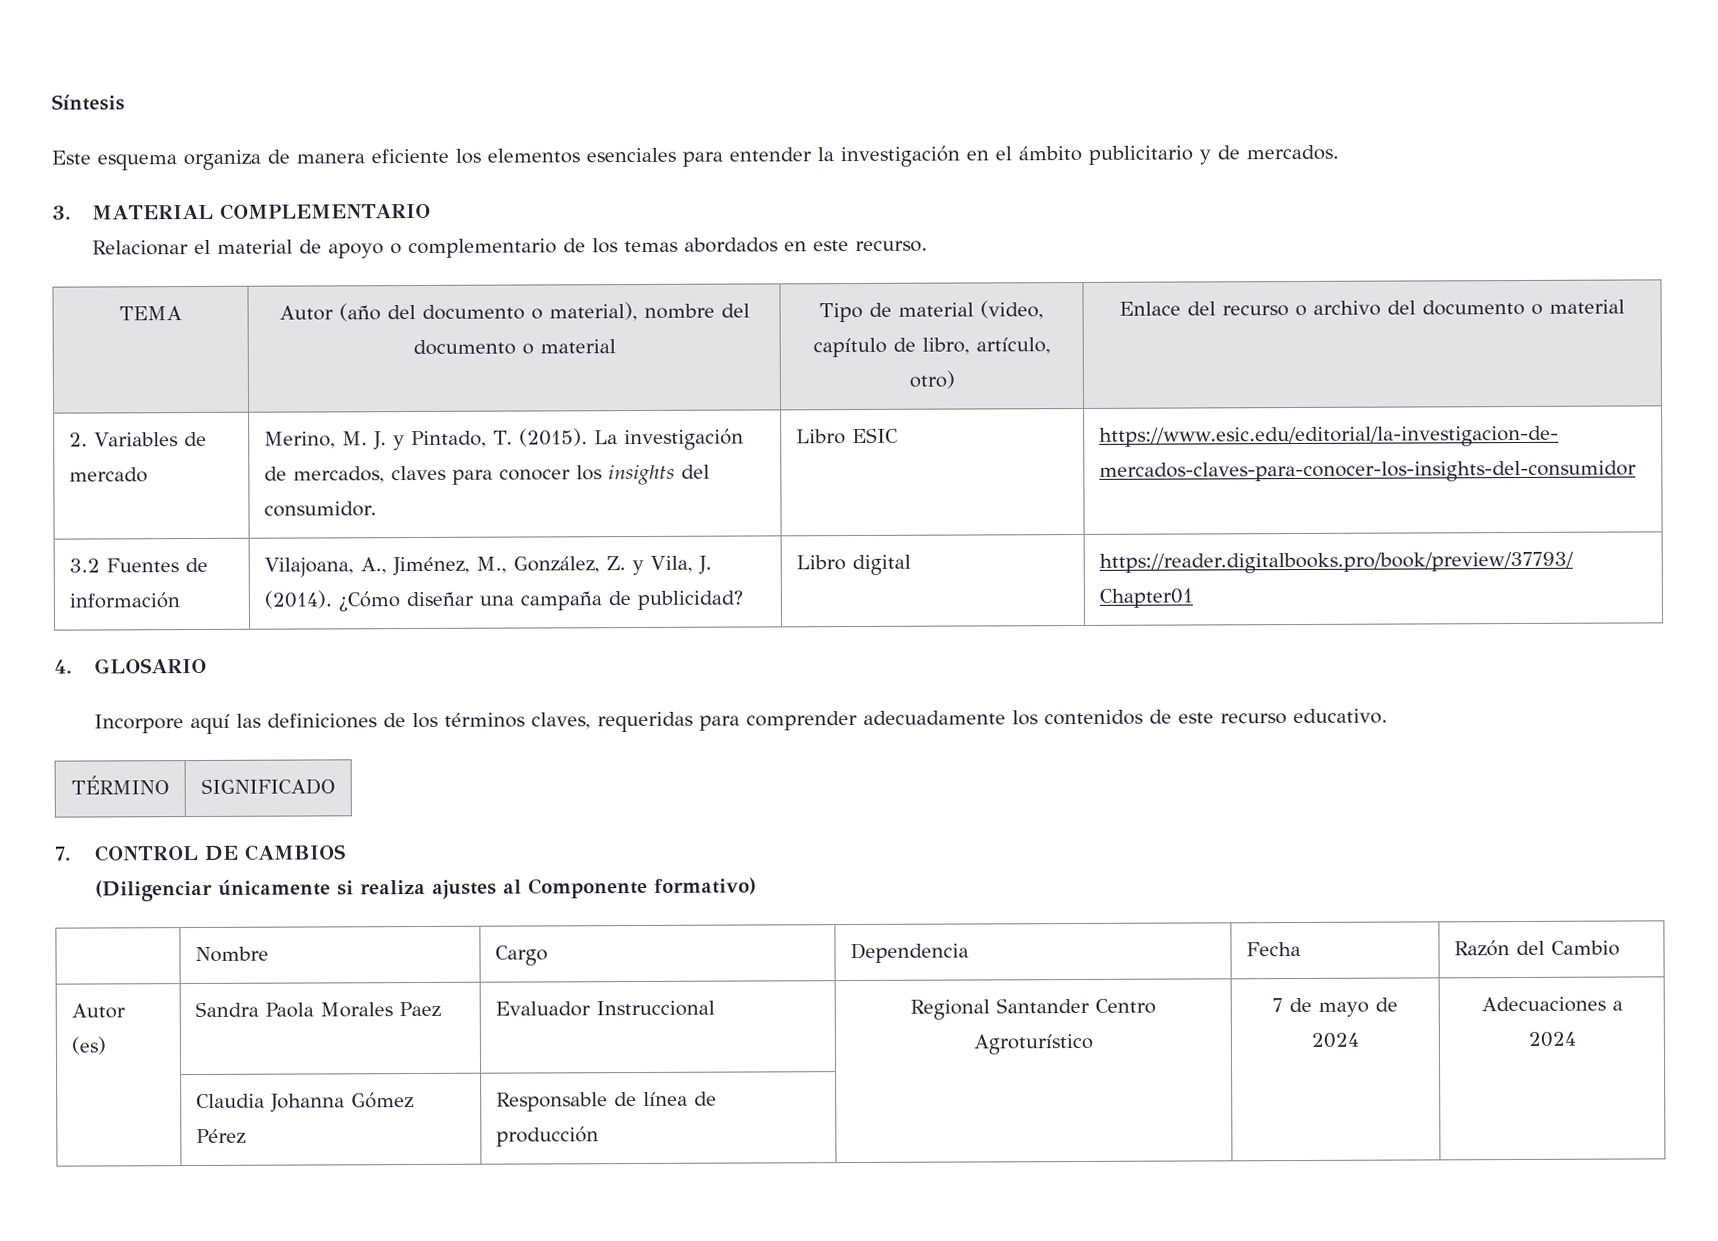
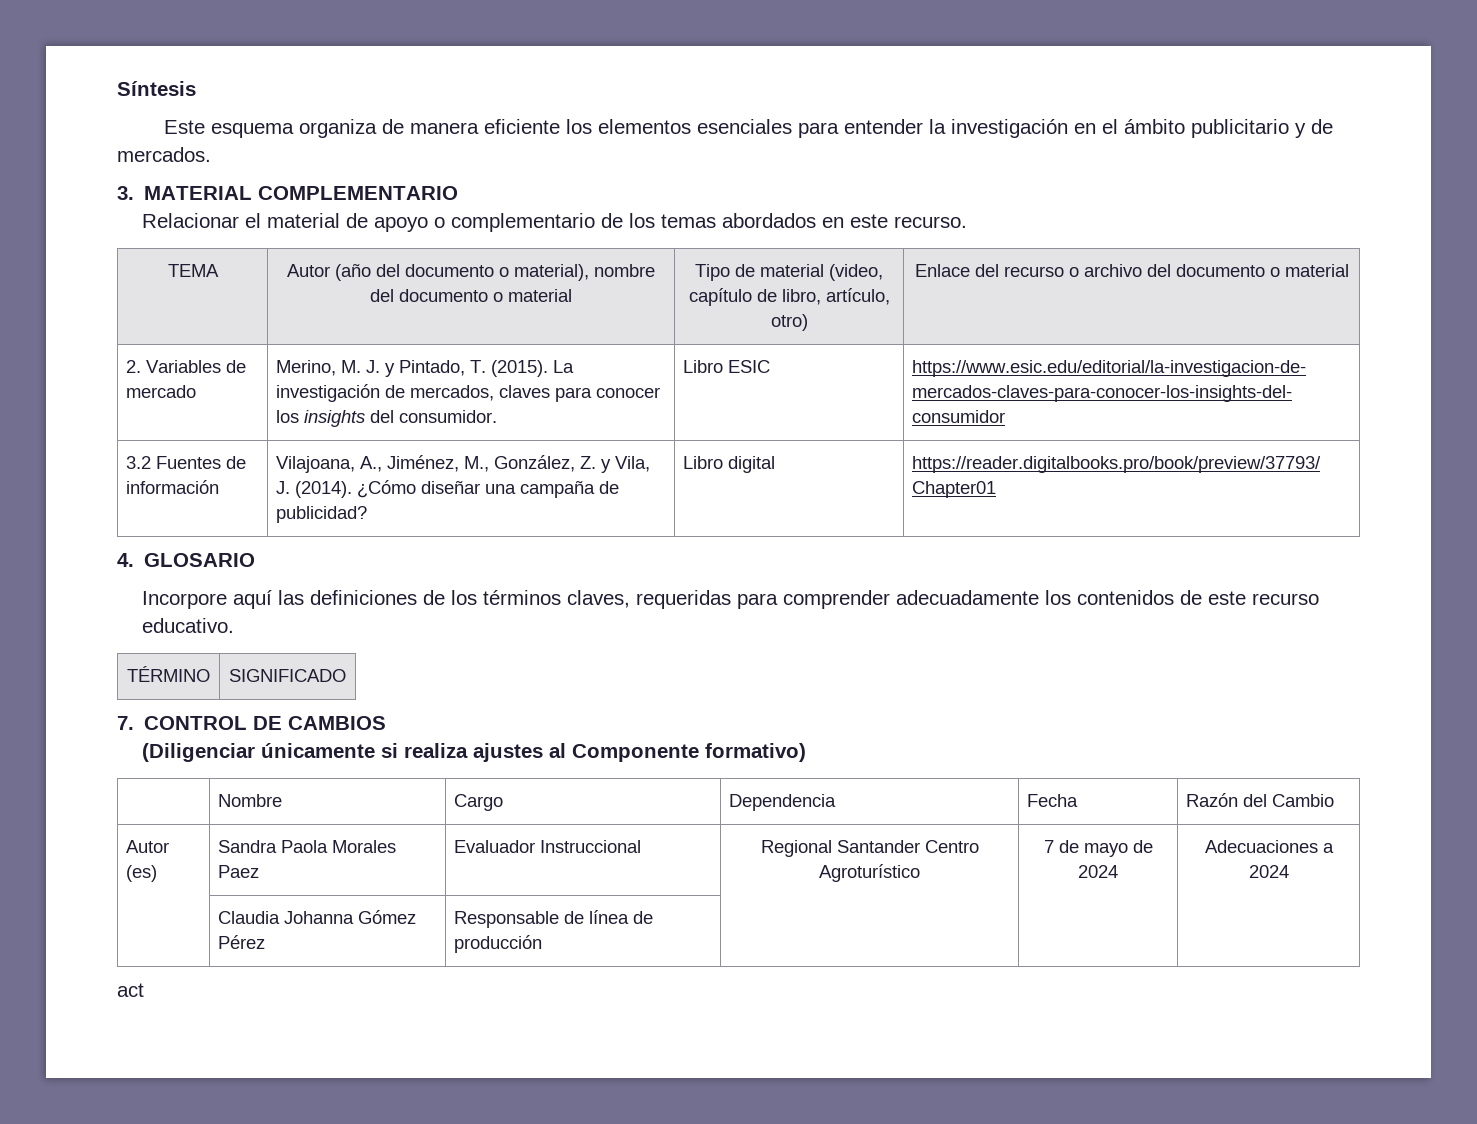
(599, 1136) none -> [117,983,144,997] // act

